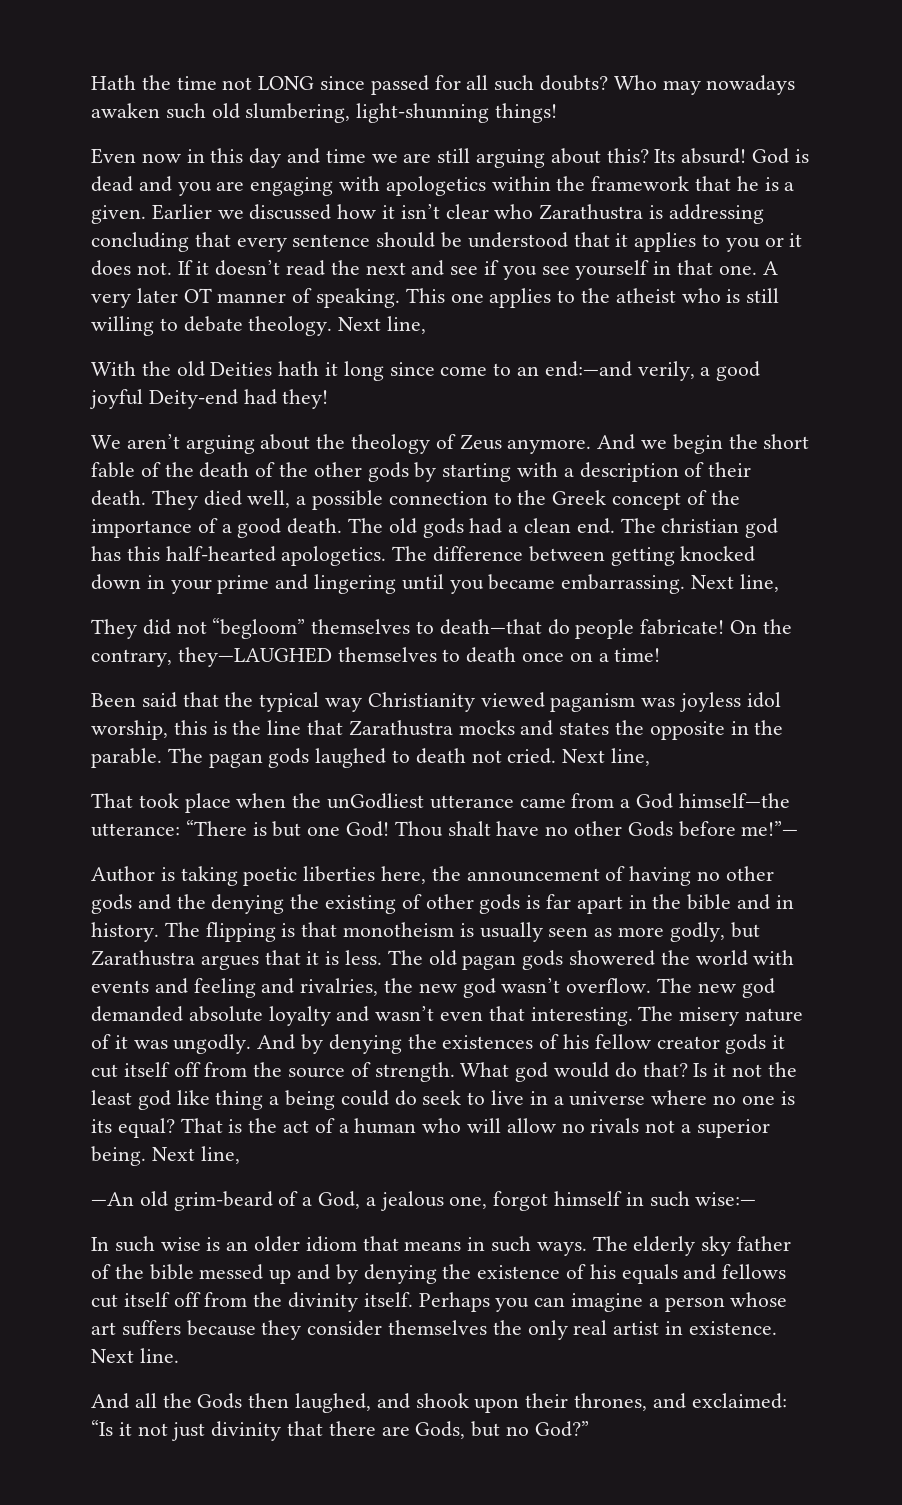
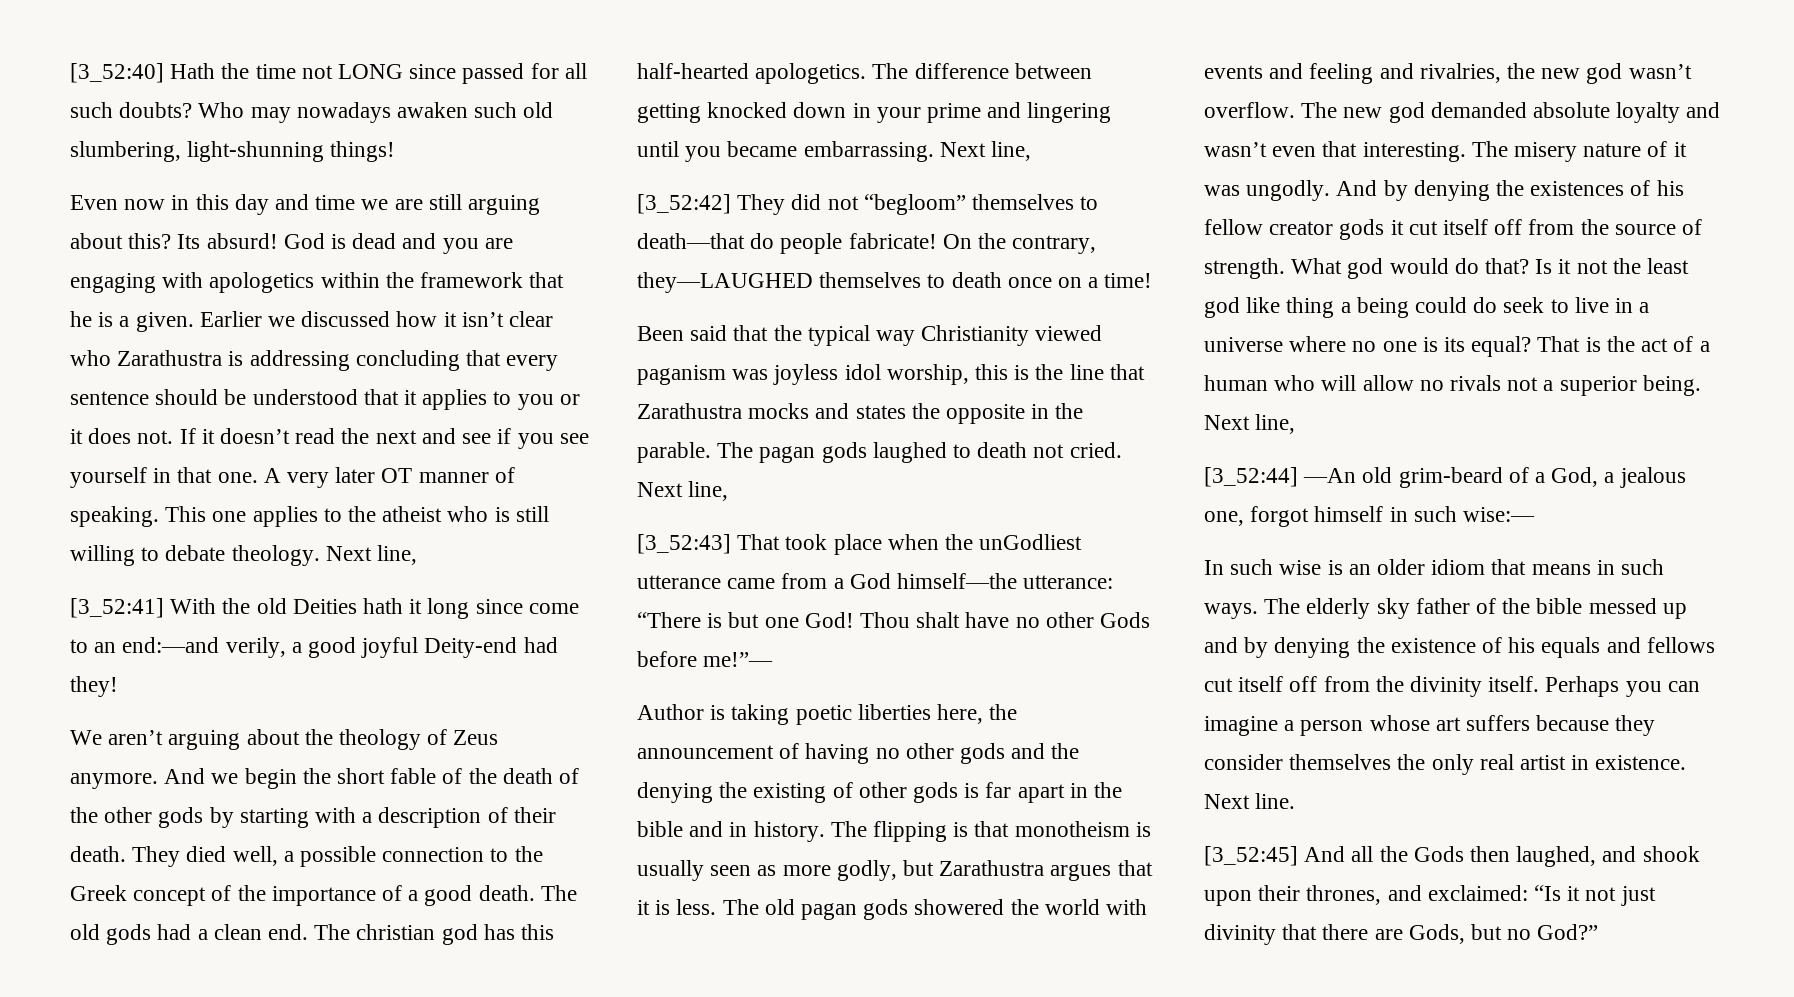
(91, 82) none -> [70,63,164,83] [3_52:40]
(427, 325) none -> [70,598,164,618] [3_52:41]
(779, 583) none -> [637,194,731,214] [3_52:42]
(651, 757) none -> [637,534,731,554] [3_52:43]
(240, 1155) none -> [1204,467,1298,487] [3_52:44]
(179, 1355) none -> [1204,846,1298,866] [3_52:45]

